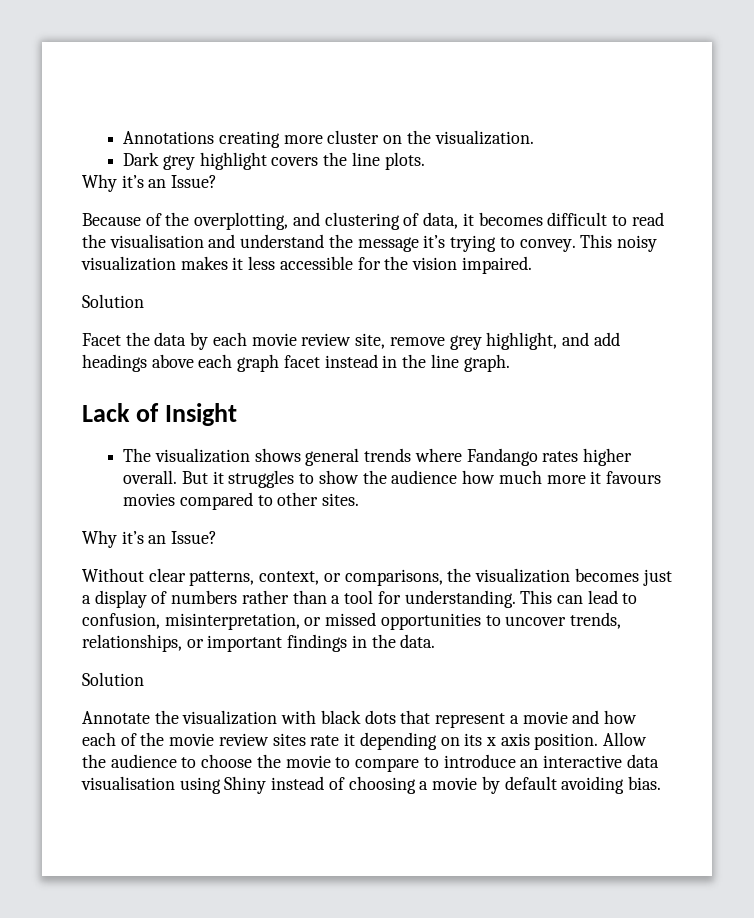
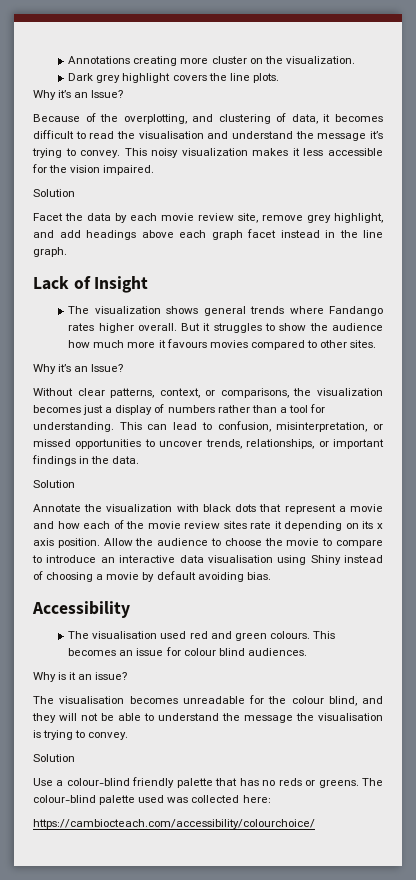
(661, 783) none -> [32,601,130,618] [68,631,335,641] [68,647,307,656] [33,672,128,682] [33,695,383,706] [32,713,383,723] [33,730,129,740] [33,754,75,762] [33,777,383,788] [33,795,271,805] [33,819,315,829] // Accessibility // The visualisation used red and green colours. This becomes an issue for colour blind audiences. // Why is it an issue? // The visualisation becomes unreadable for the colour blind, and they will not be able to understand the message the visualisation is trying to convey. // Solution // Use a colour-blind friendly palette that has no reds or greens. The colour-blind palette used was collected here: // https://cambiocteach.com/accessibility/colourchoice/

